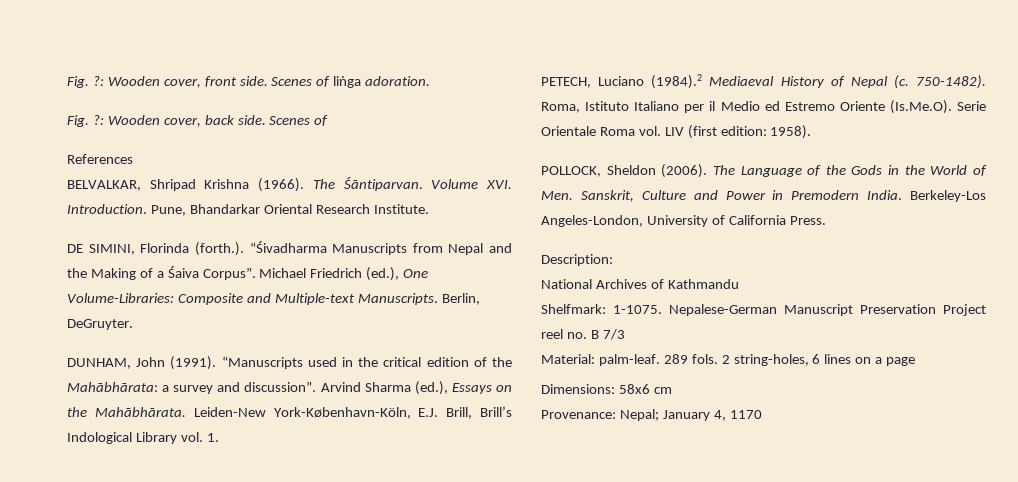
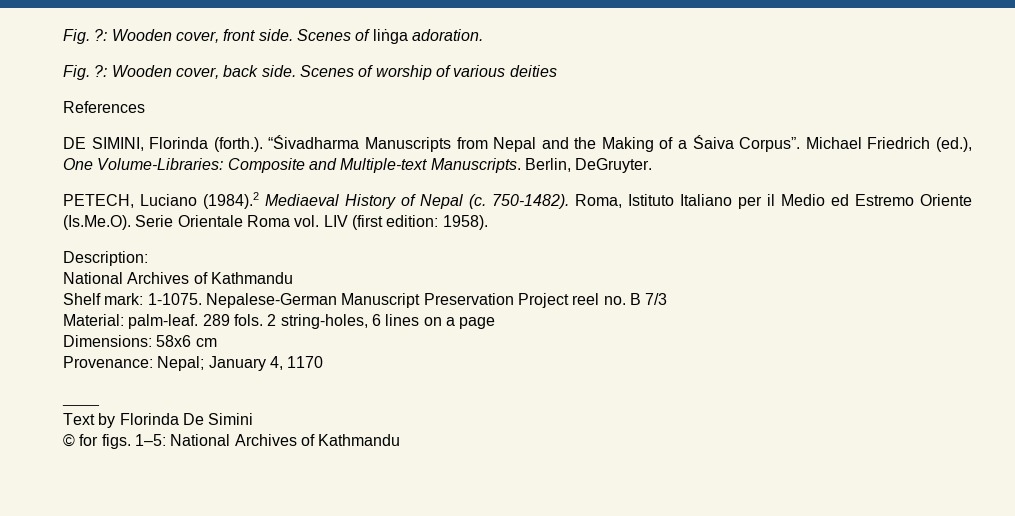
[67,154,133,164] [67,177,512,192] [67,204,429,216] // References // BELVALKAR, Shripad Krishna (1966). The Śāntiparvan. Volume XVI. Introduction. Pune, Bhandarkar Oriental Research Institute. -> [375,65,557,80] [63,101,145,113] worship of various deities // References
[67,356,512,370] [67,381,512,395] [67,406,512,419] [67,432,219,444] // DUNHAM, John (1991). “Manuscripts used in the critical edition of the Mahābhārata: a survey and discussion”. Arvind Sharma (ed.), Essays on the Mahābhārata. Leiden-New York-København-Köln, E.J. Brill, Brill’s Indological Library vol. 1. -> (653, 165) none
[541,164,987,178] [541,190,986,202] [541,215,826,227] // POLLOCK, Sheldon (2006). The Language of the Gods in the World of Men. Sanskrit, Culture and Power in Premodern India. Berkeley-Los Angeles-London, University of California Press. -> (488, 222) none
[541,304,606,314] Shelfmark: -> [63,293,144,305] Shelf mark:
(762, 414) none -> [62,404,100,406] [63,413,254,428] [63,434,401,449] // ____ // Text by Florinda De Simini // © for figs. 1–5: National Archives of Kathmandu

